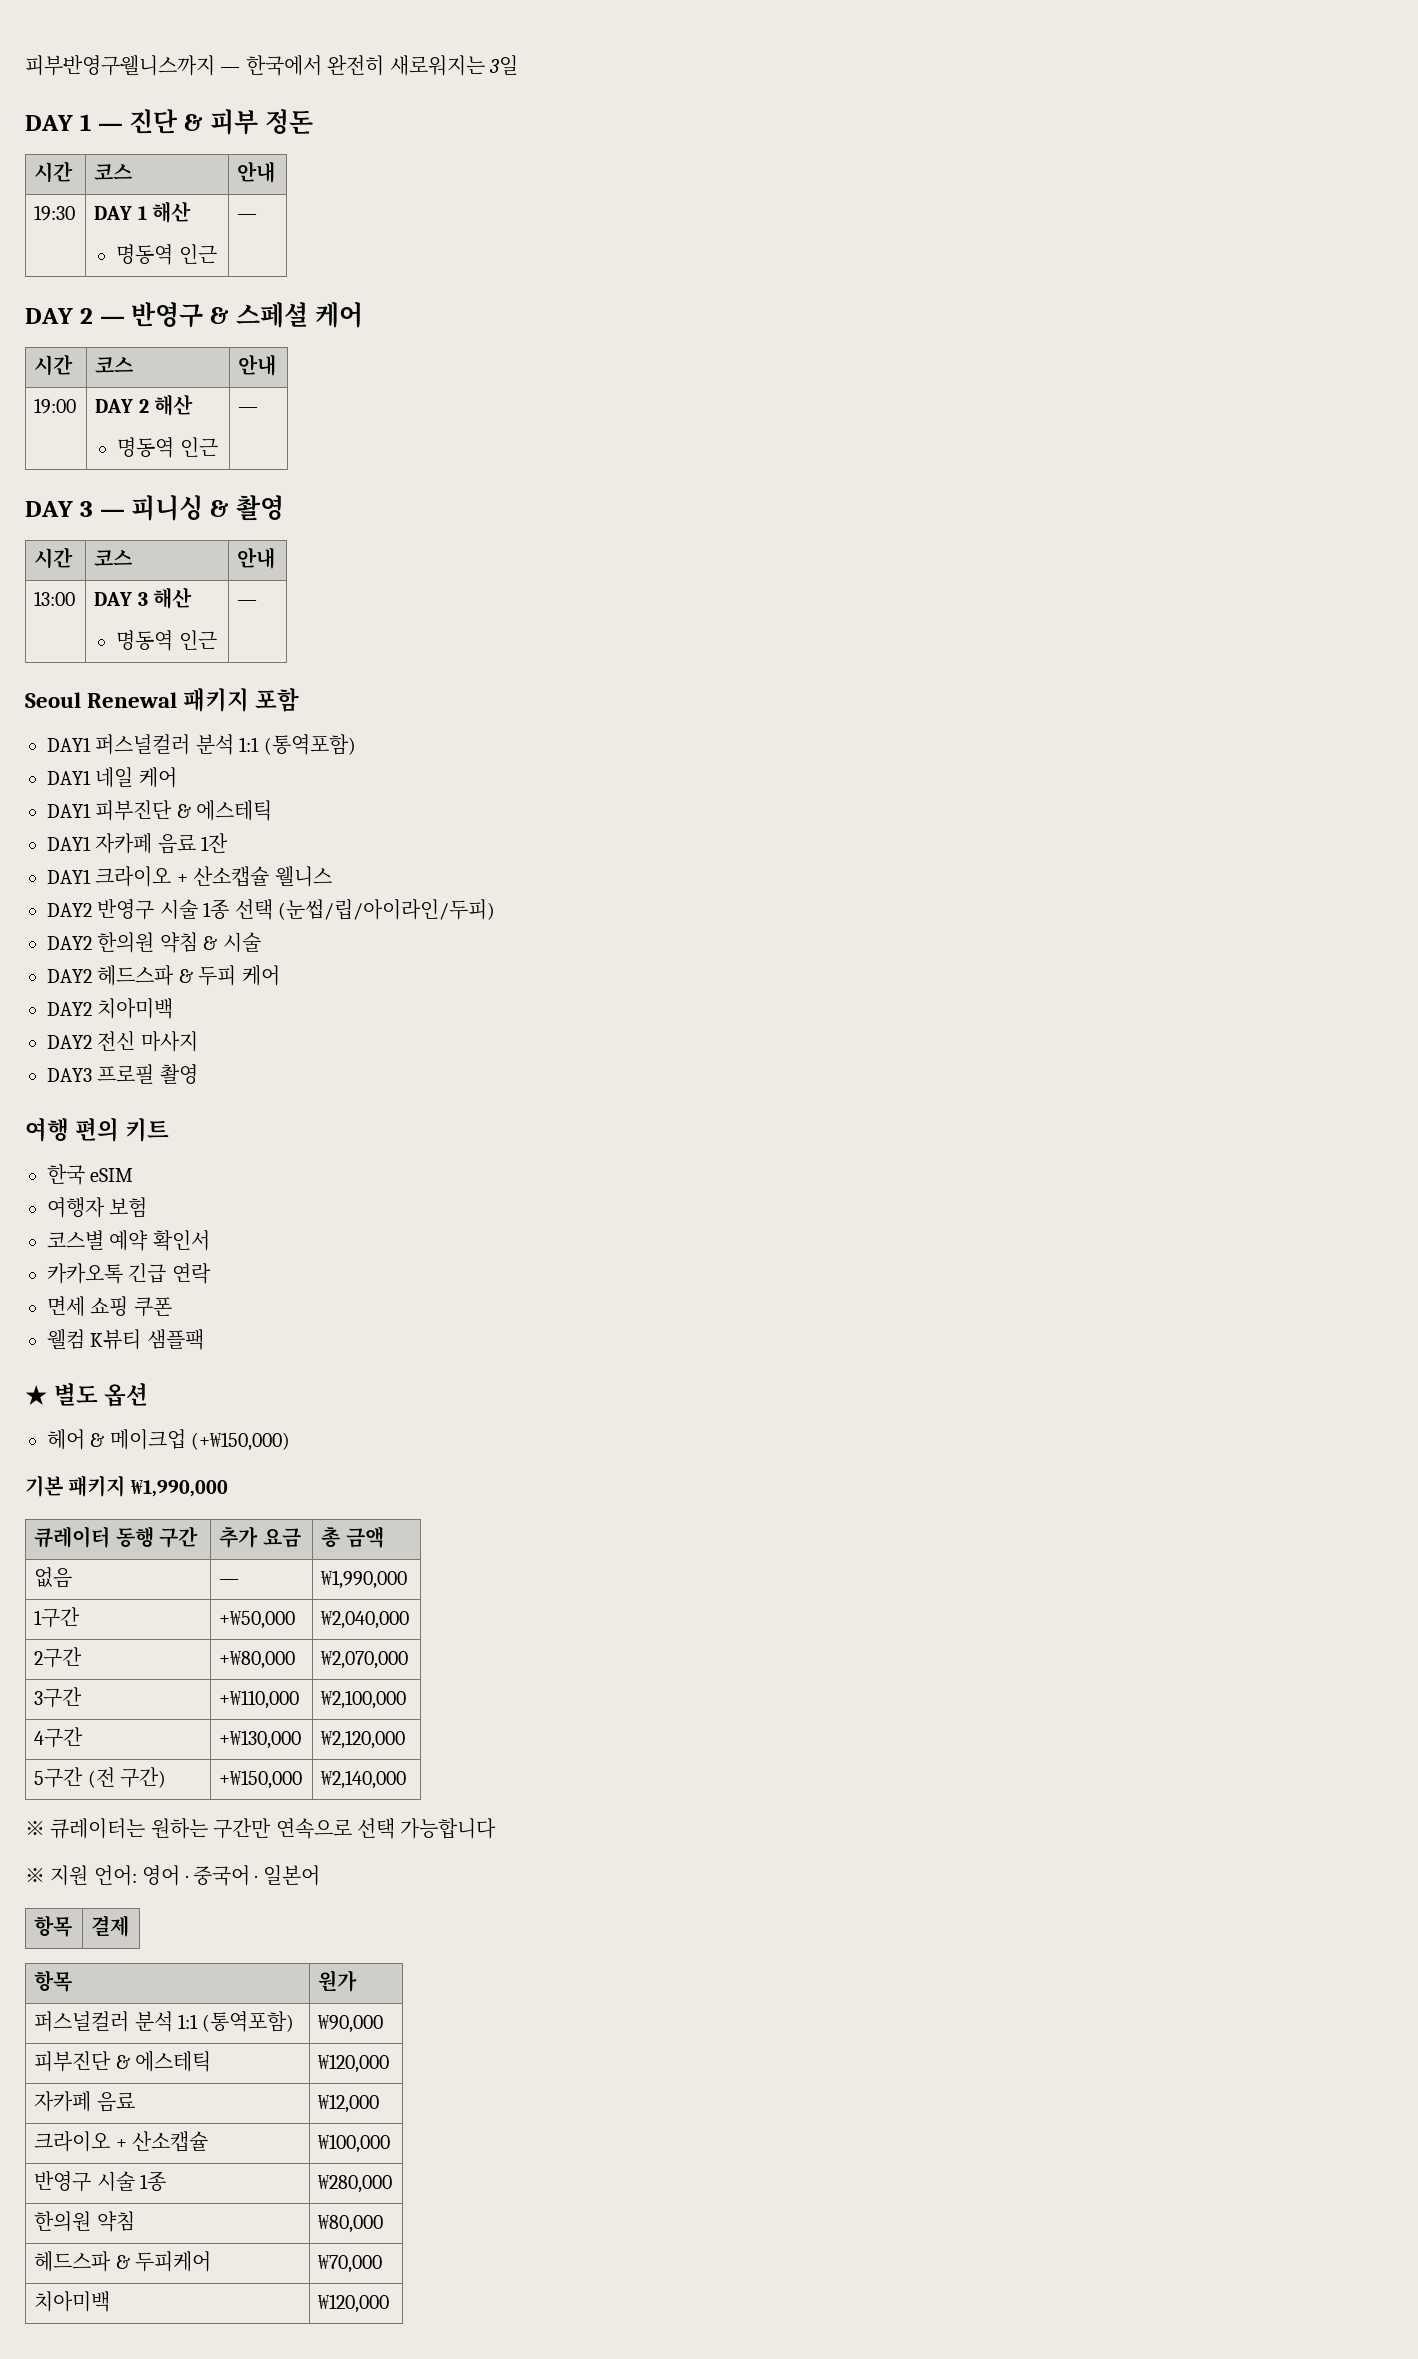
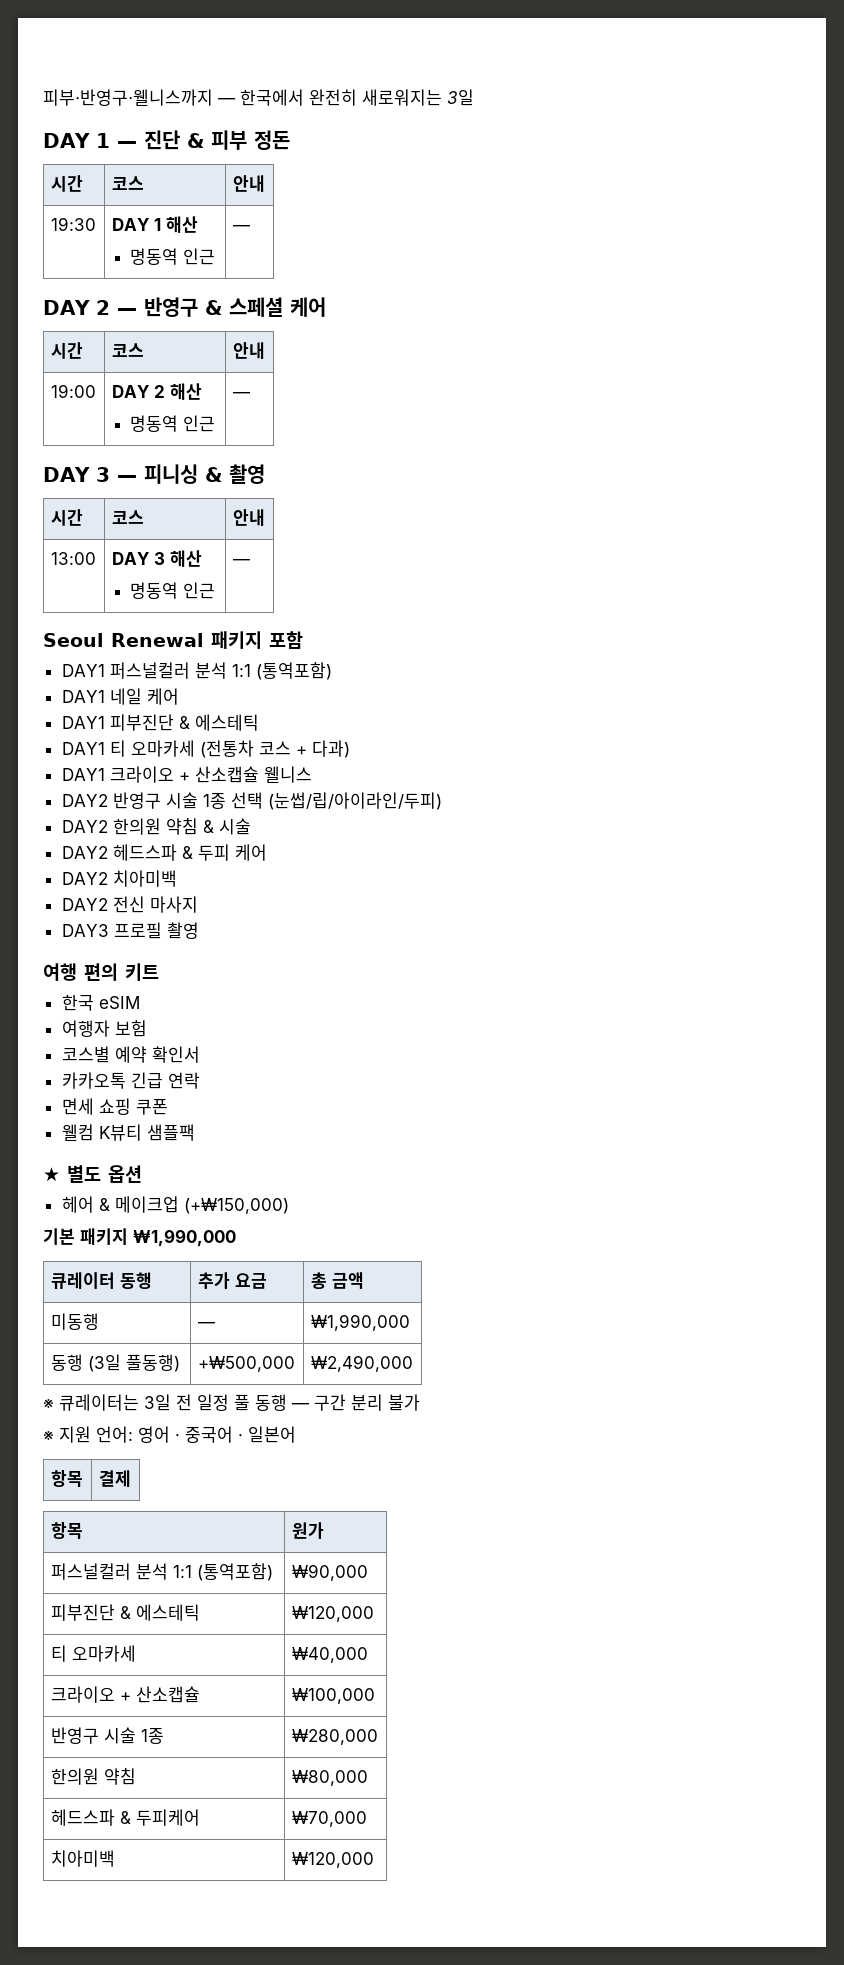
[95,833,229,854] 자카페 음료 1잔 -> [109,740,350,758] 티 오마카세 (전통차 코스 + 다과)
[159,1526,199,1548] 구간 -> (152, 1280) none
[34,1567,73,1588] 없음 -> [50,1313,99,1330] 미동행
[34,1607,81,1628] [219,1611,296,1629] [320,1611,410,1629] [34,1647,83,1668] [219,1651,296,1669] [320,1651,409,1669] [34,1687,83,1708] [219,1690,300,1709] [320,1690,407,1709] [34,1727,84,1748] [219,1730,302,1749] [320,1730,406,1749] [34,1767,167,1788] [219,1770,303,1789] [320,1770,407,1789] [25,1818,497,1839] 1구간 | +₩50,000 | ₩2,040,000 // 2구간 | +₩80,000 | ₩2,070,000 // 3구간 | +₩110,000 | ₩2,100,000 // 4구간 | +₩130,000 | ₩2,120,000 // 5구간 (전 구간) | +₩150,000 | ₩2,140,000 // ※ 큐레이터는 원하는 구간만 연속으로 선택 가능합니다 -> [50,1354,180,1372] [197,1356,295,1372] [310,1355,413,1372] [43,1394,420,1411] 동행 (3일 풀동행) | +₩500,000 | ₩2,490,000 // ※ 큐레이터는 3일 전 일정 풀 동행 — 구간 분리 불가
[34,2091,135,2112] [317,2094,380,2113] 자카페 음료 | ₩12,000 -> [50,1645,136,1662] [291,1647,368,1663] 티 오마카세 | ₩40,000

